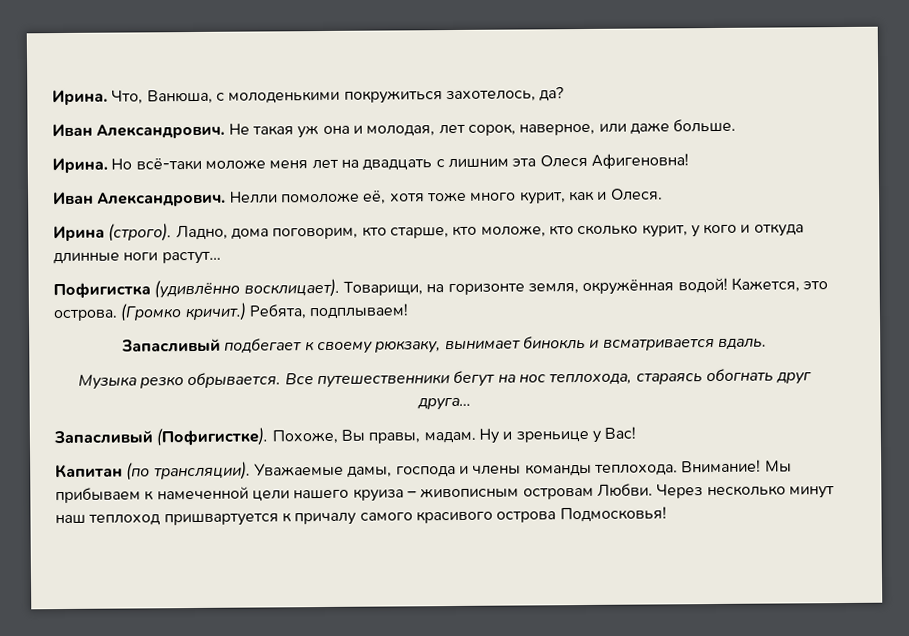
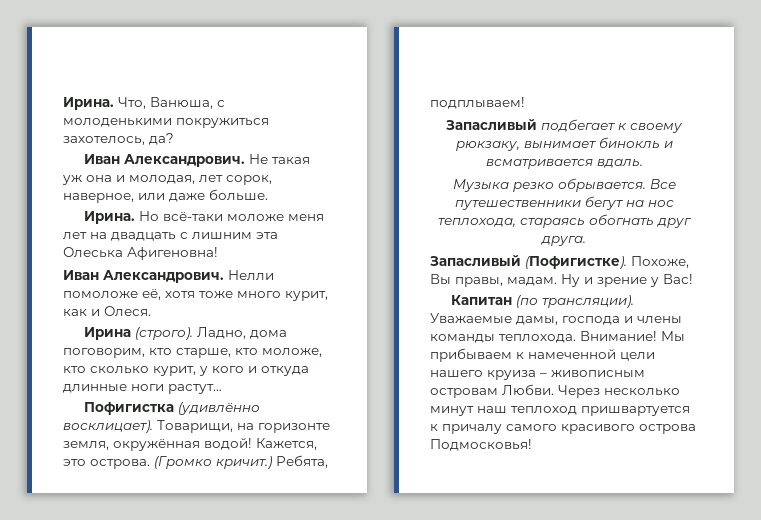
[539,154,588,168] Олеся -> [63,247,123,258] Олеська
[417,397,471,411] друга… -> [541,236,586,246] друга.
[515,430,589,443] зреньице -> [597,277,647,287] зрение

